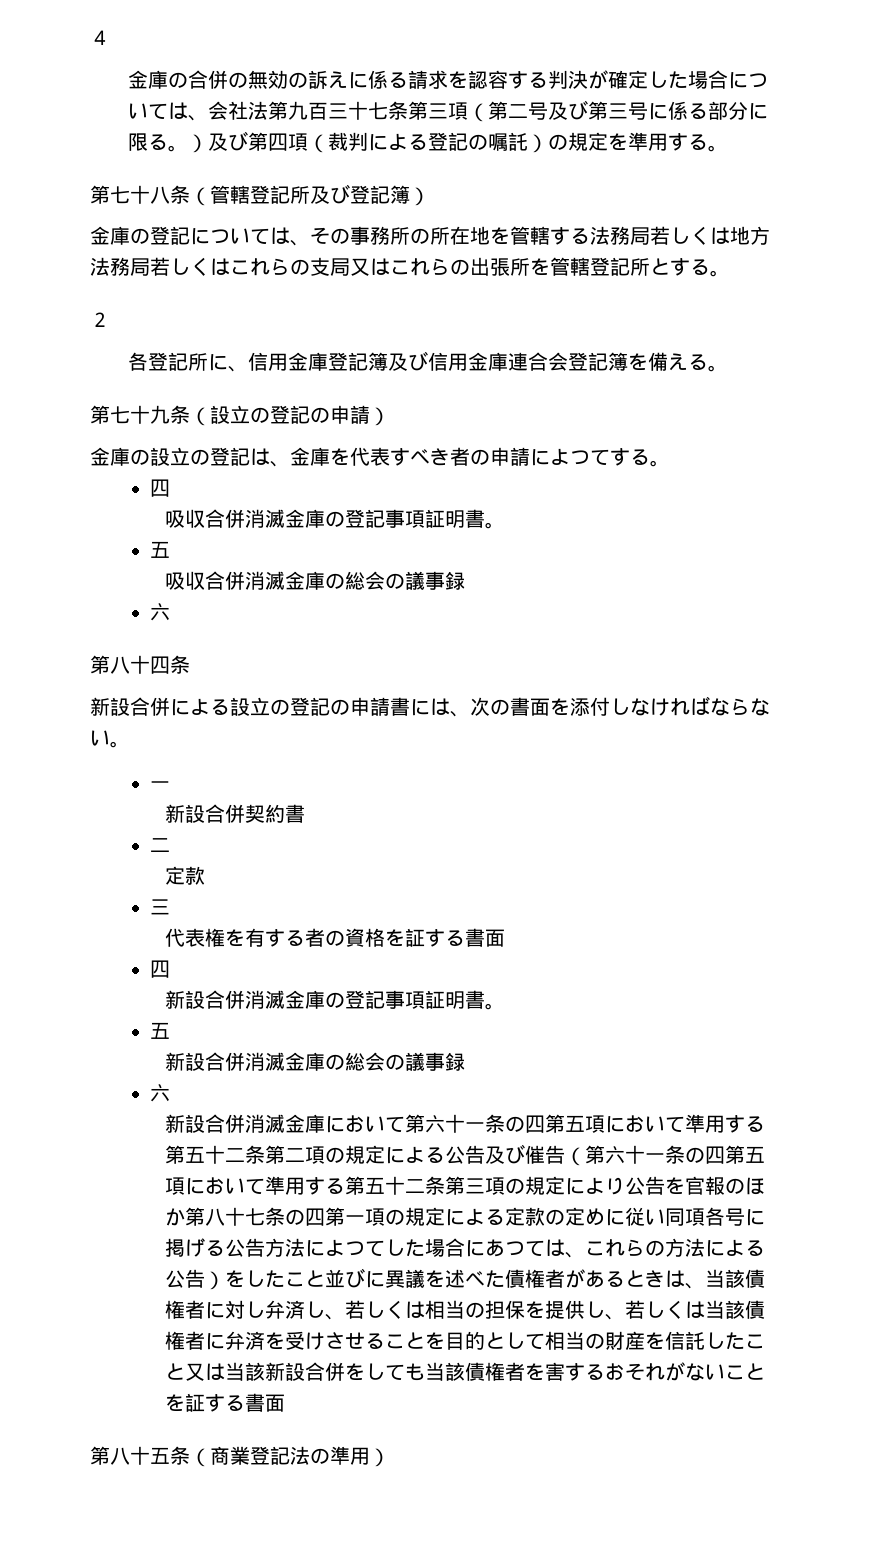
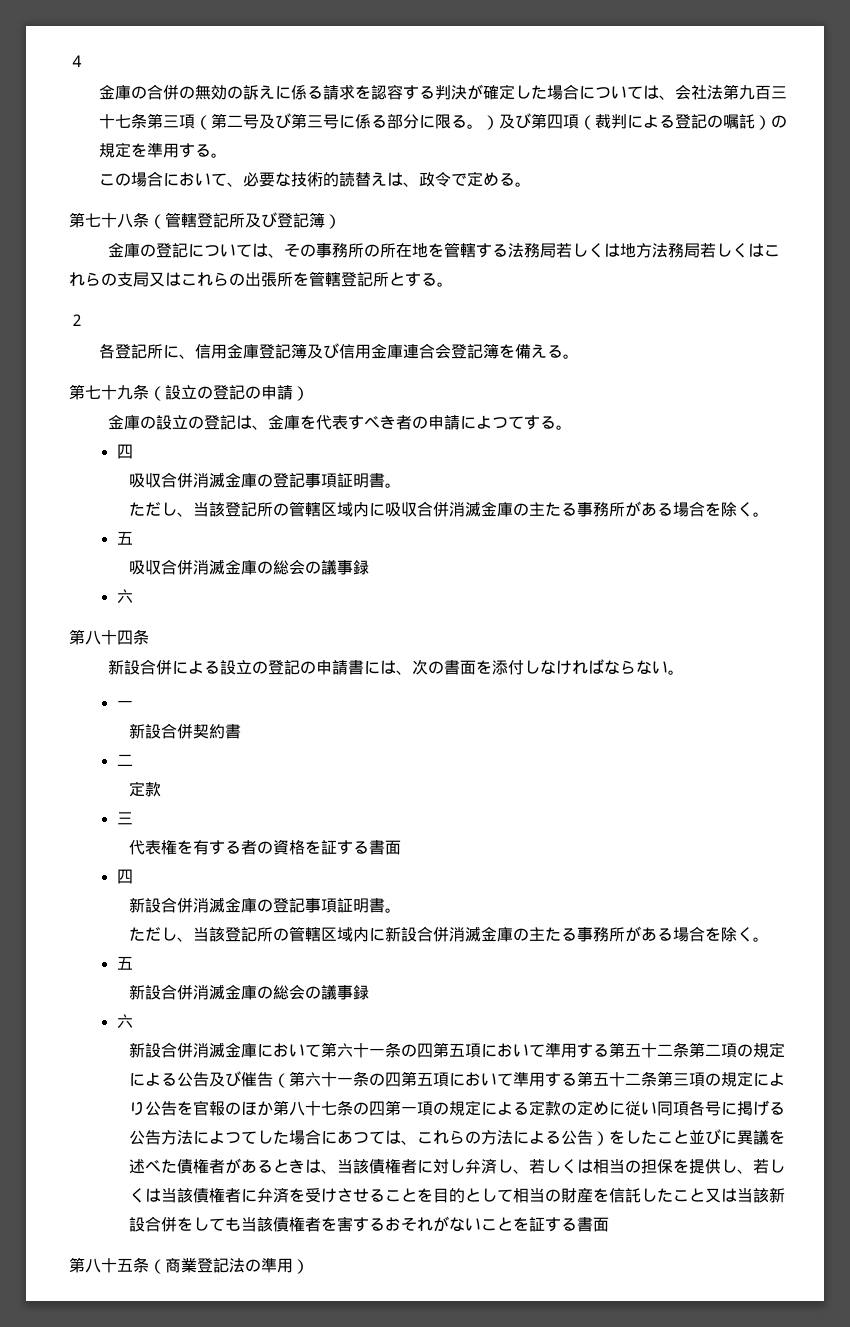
(728, 148) none -> [99,171,532,187] // この場合において、必要な技術的読替えは、政令で定める。
(506, 525) none -> [129,501,770,517] // ただし、当該登記所の管轄区域内に吸収合併消滅金庫の主たる事務所がある場合を除く。
(506, 1006) none -> [129,926,770,942] // ただし、当該登記所の管轄区域内に新設合併消滅金庫の主たる事務所がある場合を除く。

